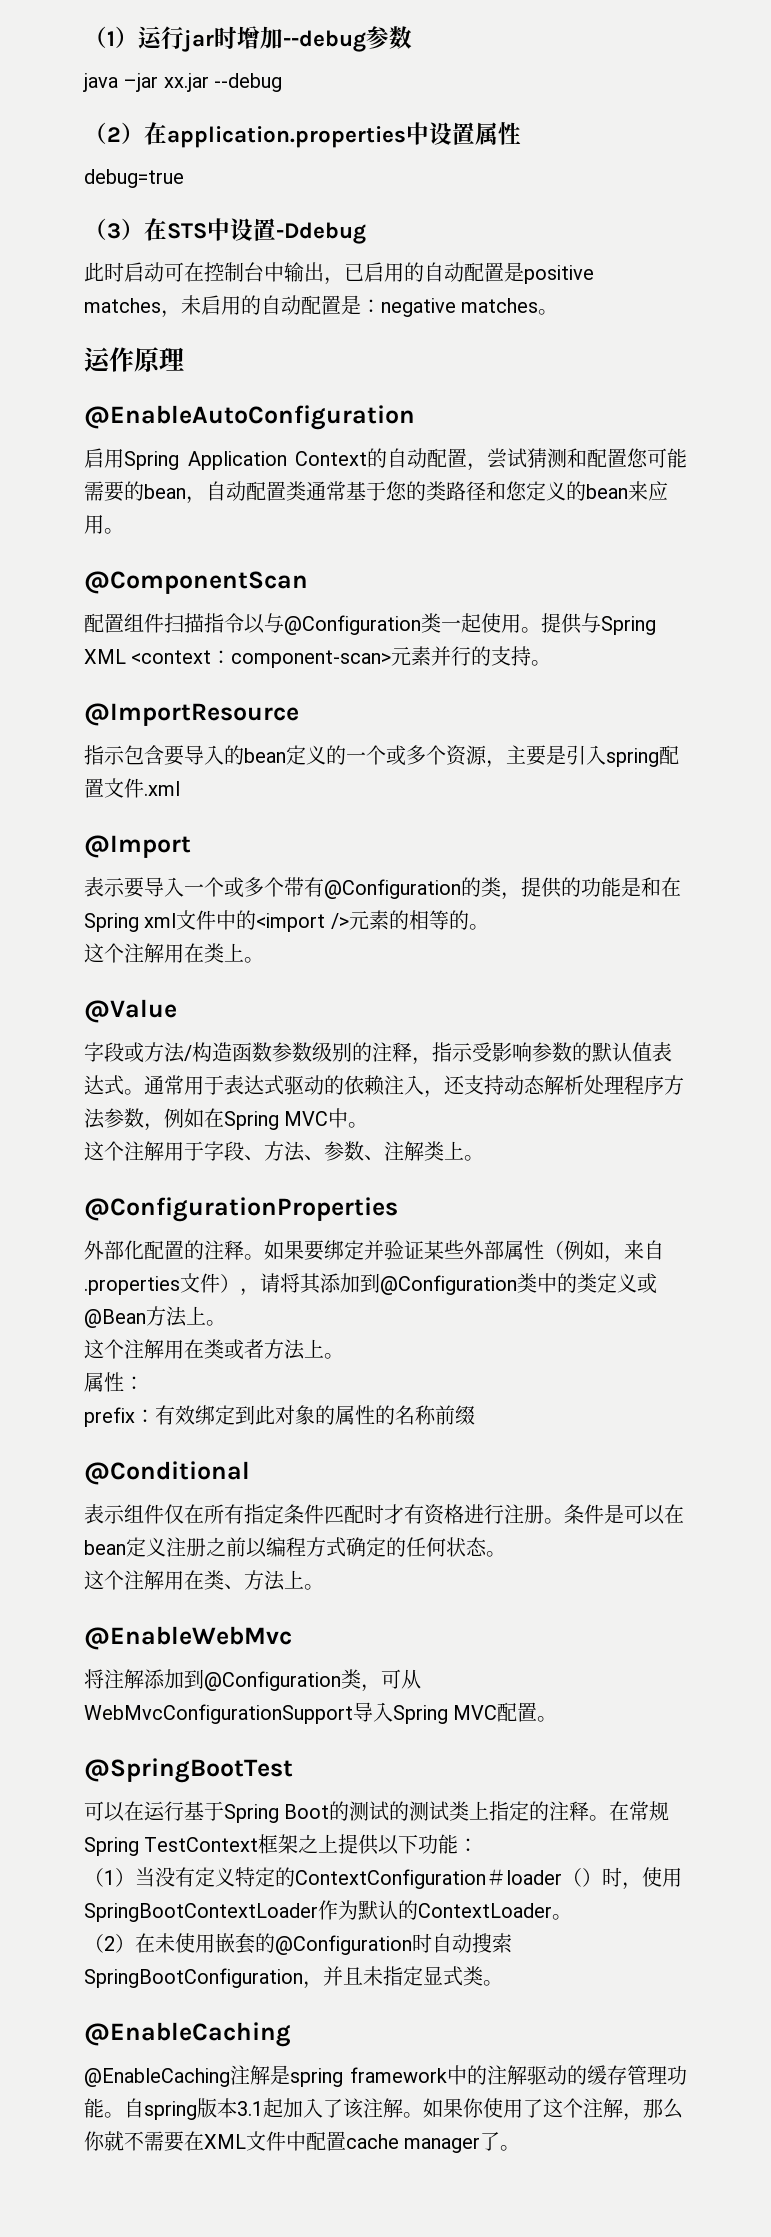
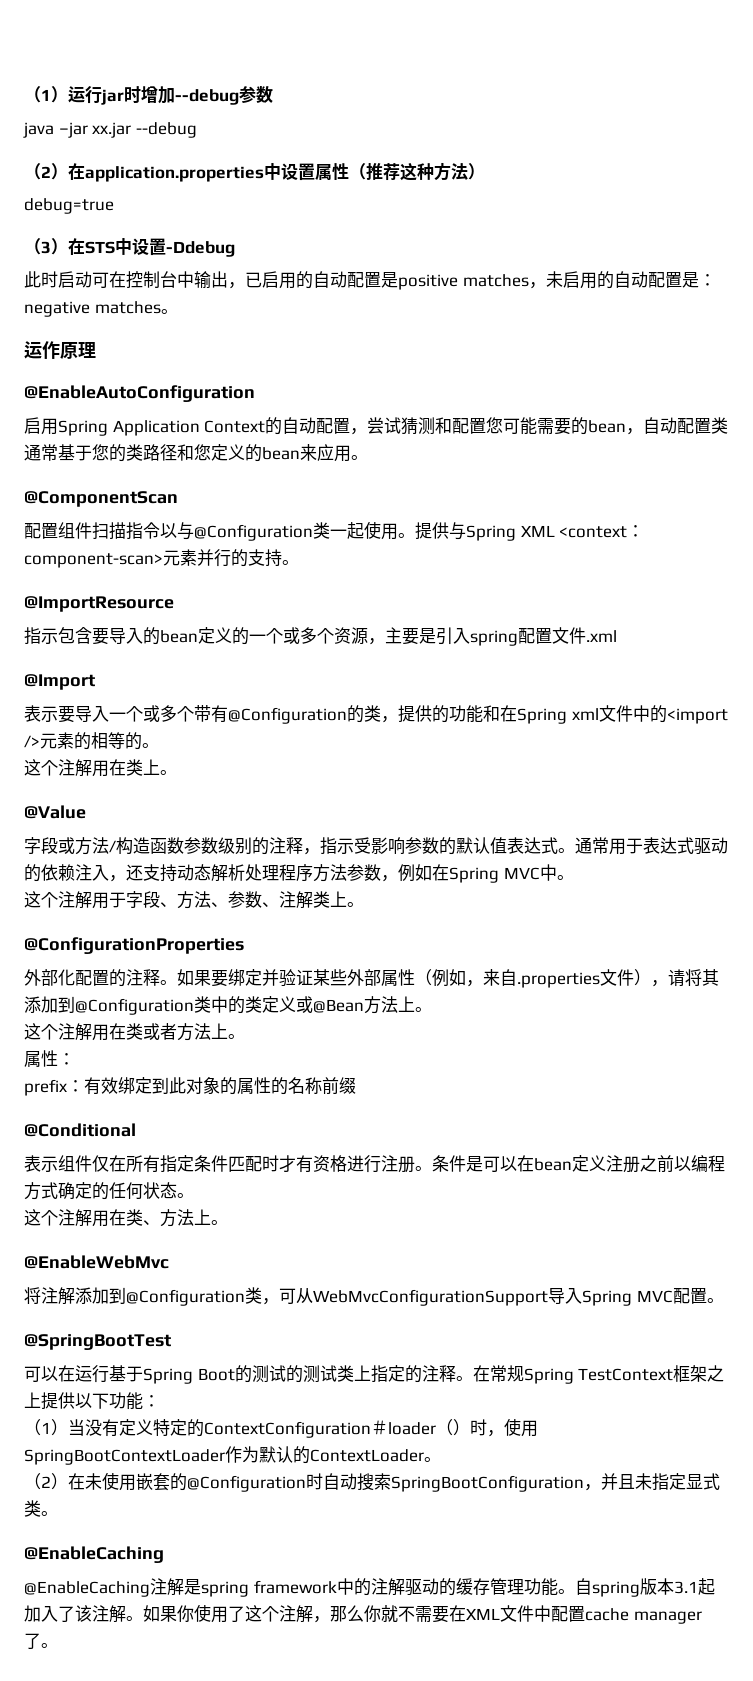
(521, 133) none -> [349,162,485,181] （推荐这种方法）
[621,877,641,897] 是 -> (483, 714) none

